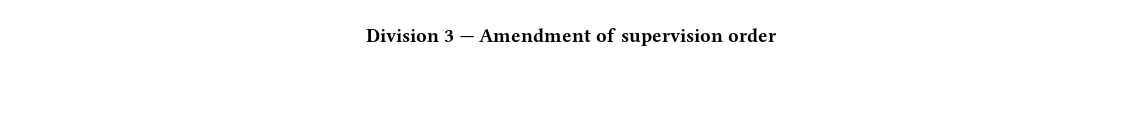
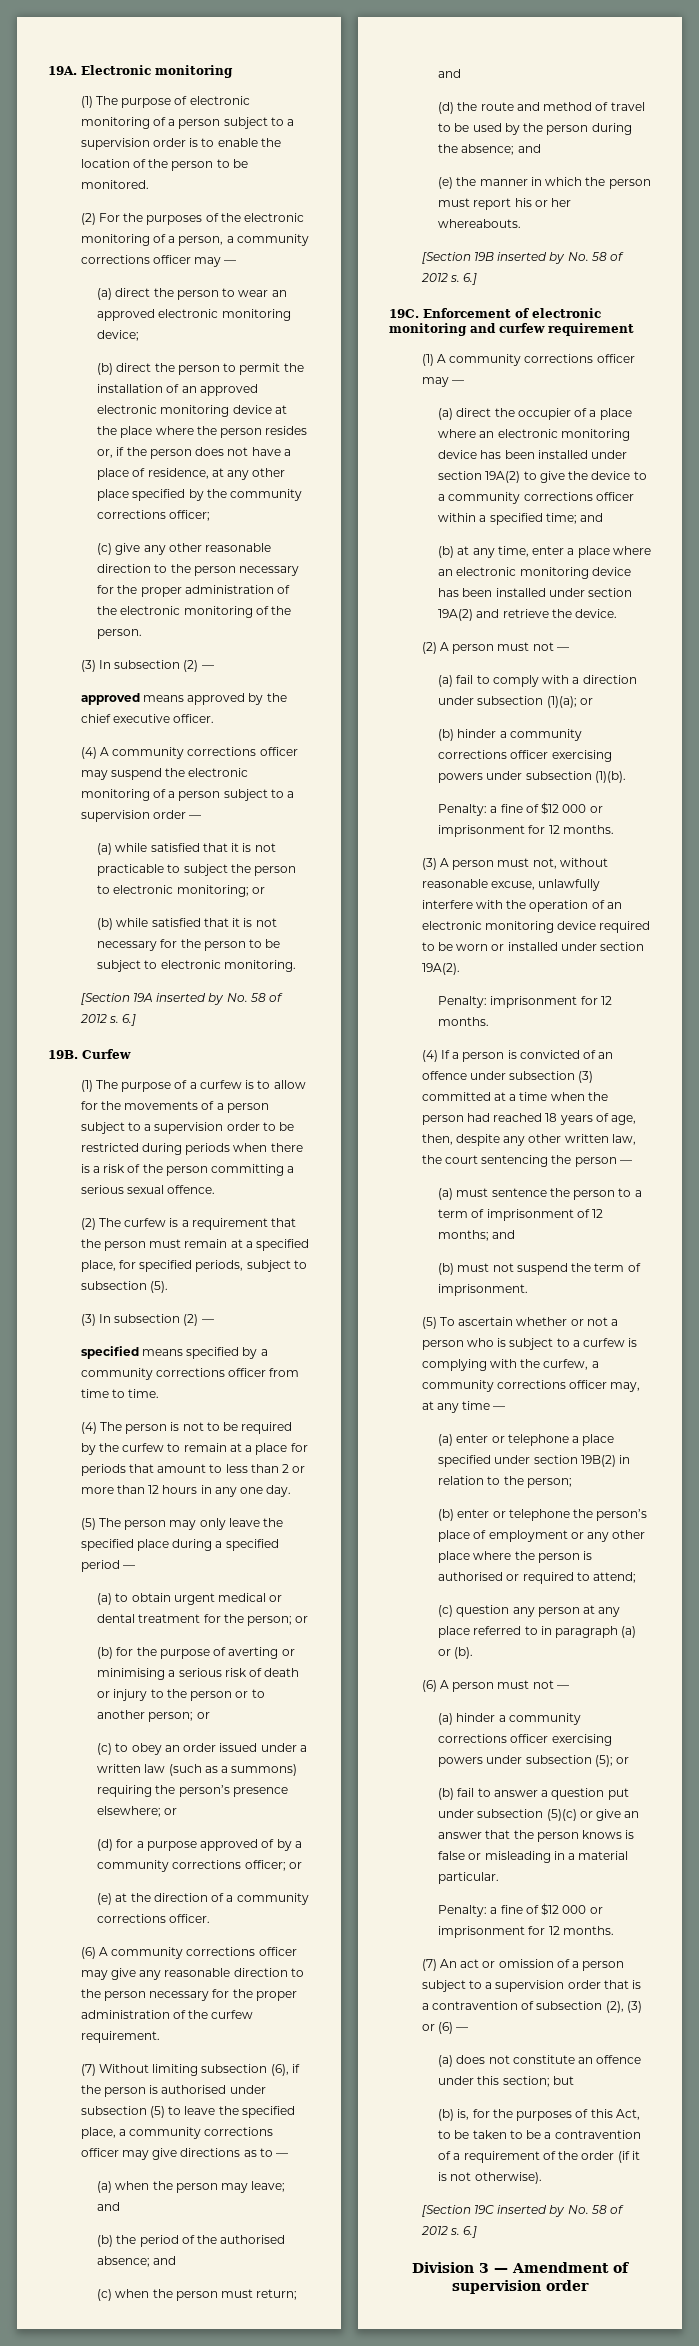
(366, 35) none -> [48,65,233,78] [80,96,250,108] [80,117,295,129] [80,138,281,150] [80,159,248,171] [80,180,149,189] [80,213,305,225] [80,234,309,246] [80,255,237,267] [97,288,287,300] [97,309,291,321] [97,330,140,341] [97,363,304,375] [97,384,258,396] [97,405,287,417] [97,426,308,438] [97,447,291,459] [97,468,286,480] [97,489,303,501] [97,510,211,521] [97,543,272,555] [97,564,300,576] [97,585,291,597] [97,606,292,618] [97,629,143,639] [80,660,214,672] [80,693,287,705] [80,714,215,723] [80,747,298,759] [80,768,249,780] [80,789,295,801] [80,810,202,822] [97,843,276,855] [97,864,297,876] [97,885,265,897] [97,918,277,930] [97,939,281,951] [97,960,296,972] [80,993,284,1005] [79,1014,137,1026] [48,1049,131,1059] [80,1080,306,1092] [80,1101,269,1113] [80,1122,295,1134] [80,1143,303,1155] [80,1164,295,1176] [80,1185,216,1194] [80,1218,297,1230] [80,1239,310,1251] [80,1260,307,1272] [80,1281,168,1293] [80,1314,214,1326] [80,1346,268,1359] [80,1368,300,1380] [80,1389,160,1398] [80,1422,293,1434] [80,1443,308,1455] [80,1464,306,1476] [80,1485,292,1497] [80,1518,284,1530] [80,1539,279,1551] [80,1560,135,1572] [97,1593,283,1605] [97,1614,309,1626] [97,1647,295,1659] [97,1668,300,1680] [97,1689,265,1701] [97,1710,210,1722] [97,1743,307,1755] [97,1764,298,1776] [97,1785,288,1797] [97,1806,178,1817] [97,1839,302,1851] [97,1860,302,1872] [97,1893,309,1905] [97,1914,211,1923] [80,1947,297,1959] [80,1968,304,1980] [80,1989,297,2001] [80,2010,254,2019] [80,2031,160,2043] [80,2064,300,2076] [80,2085,266,2097] [80,2106,295,2118] [80,2127,274,2139] [80,2148,289,2160] [97,2181,286,2193] [97,2202,121,2211] [97,2235,286,2247] [97,2256,177,2267] [97,2289,298,2301] [438,69,462,78] [438,102,645,114] [438,123,632,135] [438,144,541,155] [438,177,651,189] [438,198,572,210] [438,219,522,228] [421,252,625,264] [420,273,478,285] [389,308,601,318] [389,323,634,336] [421,354,635,366] [421,377,464,387] [438,408,632,420] [438,429,630,441] [438,450,628,459] [438,471,647,483] [438,492,634,504] [438,513,604,525] [438,546,651,558] [438,567,631,579] [438,588,633,597] [438,609,618,621] [421,642,569,654] [438,675,637,687] [438,696,593,708] [438,729,582,741] [438,750,612,762] [438,771,626,783] [438,802,603,816] [438,825,614,837] [421,858,608,870] [421,879,601,891] [421,900,622,912] [421,921,651,933] [421,942,645,951] [421,963,460,975] [438,996,612,1008] [438,1017,490,1026] [421,1050,614,1062] [421,1071,594,1083] [421,1092,608,1101] [421,1113,637,1125] [421,1134,636,1146] [421,1155,632,1167] [438,1188,642,1200] [438,1209,604,1221] [438,1230,516,1241] [438,1263,641,1275] [438,1284,529,1296] [421,1317,619,1329] [421,1338,638,1350] [421,1359,599,1371] [421,1380,641,1392] [421,1401,506,1413] [438,1434,615,1446] [438,1455,631,1467] [438,1476,572,1488] [438,1509,648,1521] [438,1530,646,1542] [438,1551,593,1563] [438,1572,637,1584] [438,1605,621,1617] [438,1626,637,1638] [438,1647,474,1659] [421,1680,569,1692] [438,1713,581,1725] [438,1734,612,1746] [438,1755,630,1767] [438,1788,629,1800] [438,1809,640,1821] [438,1830,635,1842] [438,1851,629,1863] [438,1872,500,1884] [438,1903,603,1917] [438,1926,614,1938] [421,1959,625,1971] [421,1980,642,1992] [421,2001,642,2013] [421,2022,469,2034] [438,2055,642,2067] [438,2076,574,2087] [438,2109,640,2121] [438,2130,641,2139] [438,2151,640,2163] [438,2172,542,2184] [421,2205,625,2217] [420,2226,478,2238] 19A. Electronic monitoring // (1) The purpose of electronic monitoring of a person subject to a supervision order is to enable the location of the person to be monitored. // (2) For the purposes of the electronic monitoring of a person, a community corrections officer may — // (a) direct the person to wear an approved electronic monitoring device; // (b) direct the person to permit the installation of an approved electronic monitoring device at the place where the person resides or, if the person does not have a place of residence, at any other place specified by the community corrections officer; // (c) give any other reasonable direction to the person necessary for the proper administration of the electronic monitoring of the person. // (3) In subsection (2) — // approved means approved by the chief executive officer. // (4) A community corrections officer may suspend the electronic monitoring of a person subject to a supervision order — // (a) while satisfied that it is not practicable to subject the person to electronic monitoring; or // (b) while satisfied that it is not necessary for the person to be subject to electronic monitoring. // [Section 19A inserted by No. 58 of 2012 s. 6.] // 19B. Curfew // (1) The purpose of a curfew is to allow for the movements of a person subject to a supervision order to be restricted during periods when there is a risk of the person committing a serious sexual offence. // (2) The curfew is a requirement that the person must remain at a specified place, for specified periods, subject to subsection (5). // (3) In subsection (2) — // specified means specified by a community corrections officer from time to time. // (4) The person is not to be required by the curfew to remain at a place for periods that amount to less than 2 or more than 12 hours in any one day. // (5) The person may only leave the specified place during a specified period — // (a) to obtain urgent medical or dental treatment for the person; or // (b) for the purpose of averting or minimising a serious risk of death or injury to the person or to another person; or // (c) to obey an order issued under a written law (such as a summons) requiring the person’s presence elsewhere; or // (d) for a purpose approved of by a community corrections officer; or // (e) at the direction of a community corrections officer. // (6) A community corrections officer may give any reasonable direction to the person necessary for the proper administration of the curfew requirement. // (7) Without limiting subsection (6), if the person is authorised under subsection (5) to leave the specified place, a community corrections officer may give directions as to — // (a) when the person may leave; and // (b) the period of the authorised absence; and // (c) when the person must return; and // (d) the route and method of travel to be used by the person during the absence; and // (e) the manner in which the person must report his or her whereabouts. // [Section 19B inserted by No. 58 of 2012 s. 6.] // 19C. Enforcement of electronic monitoring and curfew requirement // (1) A community corrections officer may — // (a) direct the occupier of a place where an electronic monitoring device has been installed under section 19A(2) to give the device to a community corrections officer within a specified time; and // (b) at any time, enter a place where an electronic monitoring device has been installed under section 19A(2) and retrieve the device. // (2) A person must not — // (a) fail to comply with a direction under subsection (1)(a); or // (b) hinder a community corrections officer exercising powers under subsection (1)(b). // Penalty: a fine of $12 000 or imprisonment for 12 months. // (3) A person must not, without reasonable excuse, unlawfully interfere with the operation of an electronic monitoring device required to be worn or installed under section 19A(2). // Penalty: imprisonment for 12 months. // (4) If a person is convicted of an offence under subsection (3) committed at a time when the person had reached 18 years of age, then, despite any other written law, the court sentencing the person — // (a) must sentence the person to a term of imprisonment of 12 months; and // (b) must not suspend the term of imprisonment. // (5) To ascertain whether or not a person who is subject to a curfew is complying with the curfew, a community corrections officer may, at any time — // (a) enter or telephone a place specified under section 19B(2) in relation to the person; // (b) enter or telephone the person’s place of employment or any other place where the person is authorised or required to attend; // (c) question any person at any place referred to in paragraph (a) or (b). // (6) A person must not — // (a) hinder a community corrections officer exercising powers under subsection (5); or // (b) fail to answer a question put under subsection (5)(c) or give an answer that the person knows is false or misleading in a material particular. // Penalty: a fine of $12 000 or imprisonment for 12 months. // (7) An act or omission of a person subject to a supervision order that is a contravention of subsection (2), (3) or (6) — // (a) does not constitute an offence under this section; but // (b) is, for the purposes of this Act, to be taken to be a contravention of a requirement of the order (if it is not otherwise). // [Section 19C inserted by No. 58 of 2012 s. 6.] //

